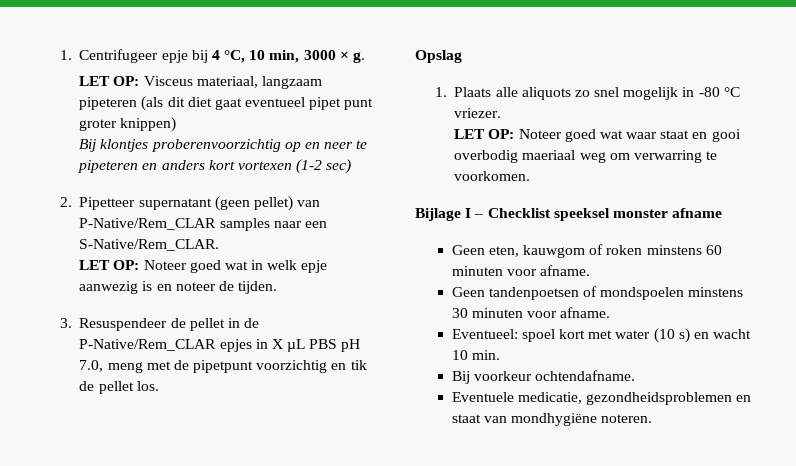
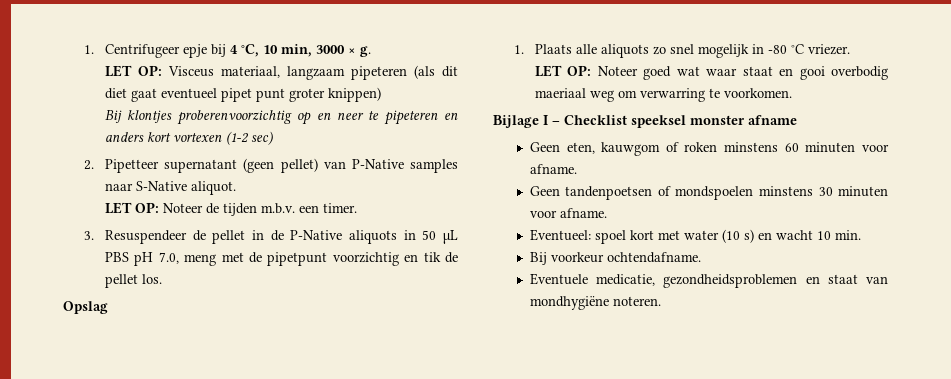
[79,218,217,230] P-Native/Rem_CLAR -> [351,159,404,169] P-Native
[304,221,327,228] [79,239,220,251] [79,260,328,273] [79,281,278,294] een S-Native/Rem_CLAR. // LET OP: Noteer goed wat in welk epje aanwezig is en noteer de tijden. -> [136,181,237,195] [105,202,358,216] S-Native aliquot. // LET OP: Noteer de tijden m.b.v. een timer.
[79,339,283,352] P-Native/Rem_CLAR epjes in X -> [290,230,437,244] P-Native aliquots in 50

